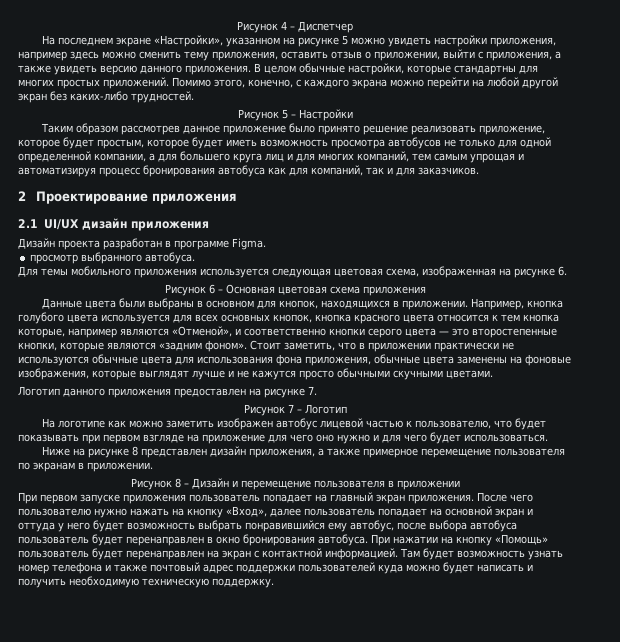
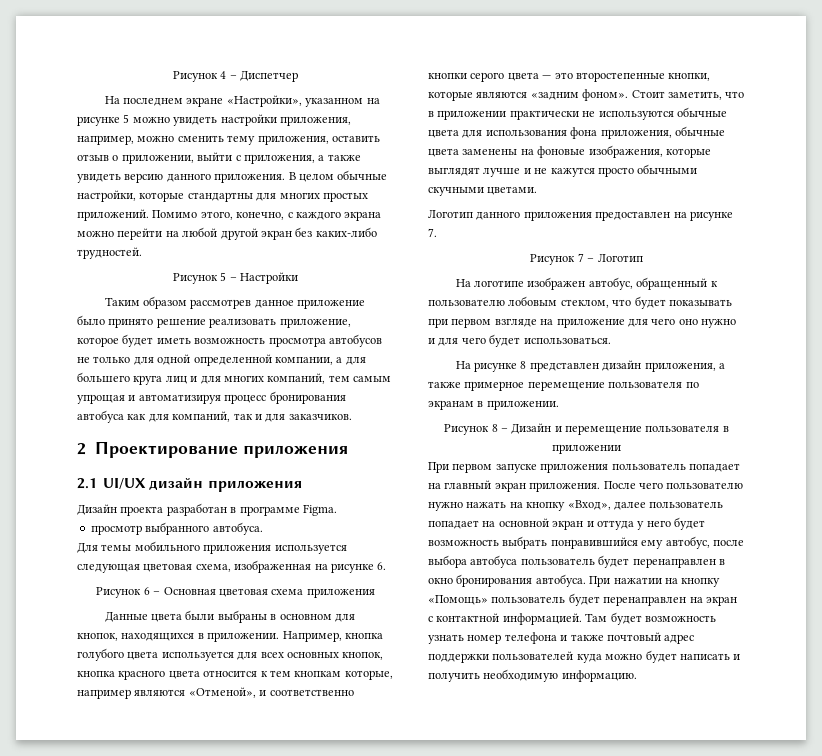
[18,51,99,61] например здесь -> [77,135,134,145] например,
[97,137,223,149] простым, которое будет -> (154, 340) none
[523,314,559,322] кнопка -> [294,671,342,677] кнопкам
[108,418,492,430] как можно заметить изображен автобус лицевой частью к пользователю, -> [527,277,718,290] [428,296,609,308] изображен автобус, обращенный к пользователю лобовым стеклом,
[42,446,86,456] Ниже на -> [455,361,471,369] На
[142,578,274,588] техническую поддержку. -> [561,670,637,682] информацию.

